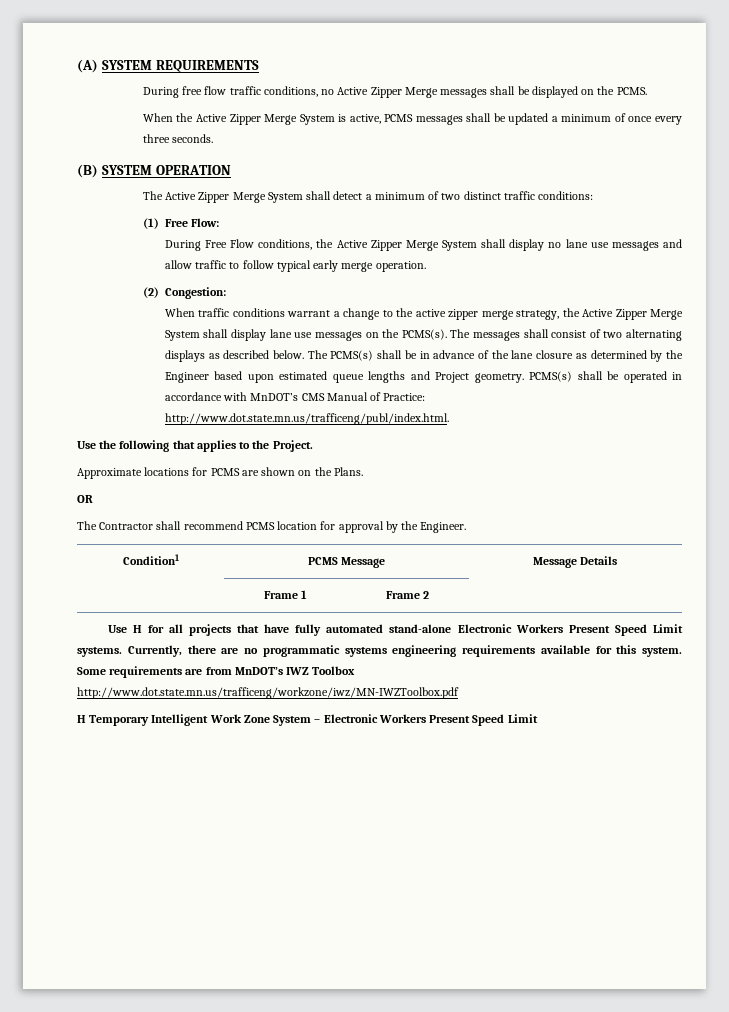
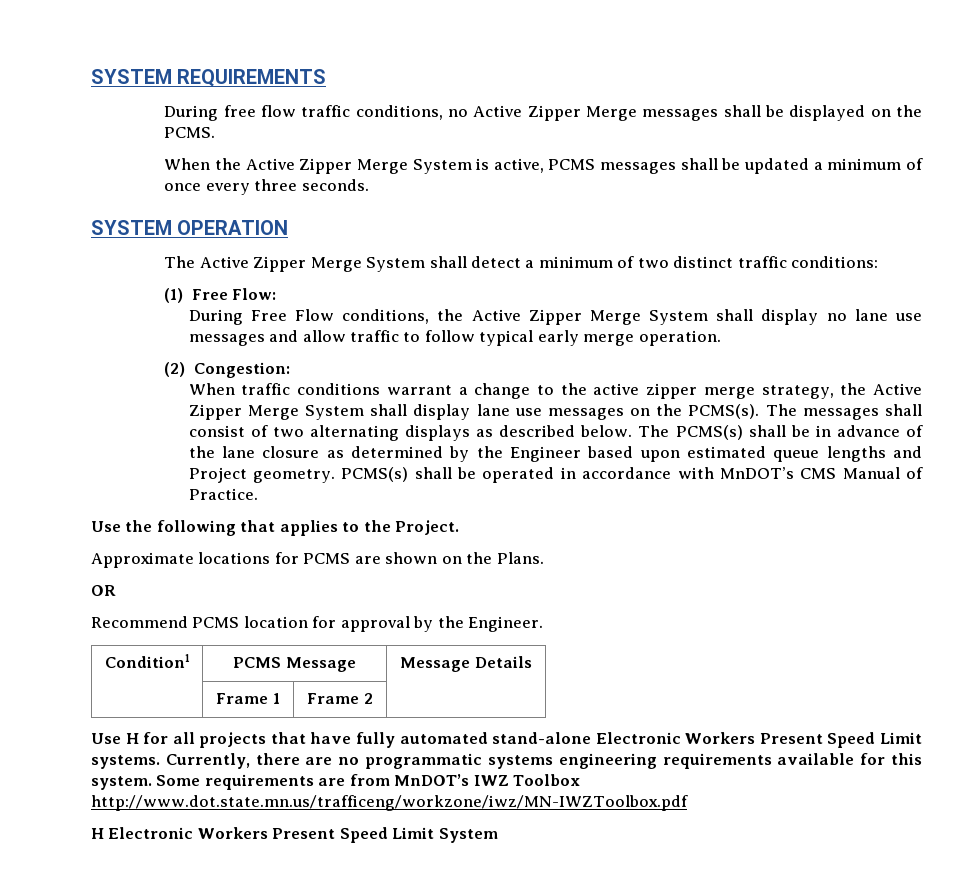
[77,59,98,73] (A) -> (91, 76) none
[77,164,98,178] (B) -> (369, 185) none
[383,393,426,401] [164,413,449,425] Practice: http://www.dot.state.mn.us/trafficeng/publ/index.html. -> [188,488,258,500] Practice.
[77,521,243,530] The Contractor shall recommend -> [91,616,188,628] Recommend
[89,714,538,726] Temporary Intelligent Work Zone System – Electronic Workers Present Speed Limit -> [108,827,498,843] Electronic Workers Present Speed Limit System

